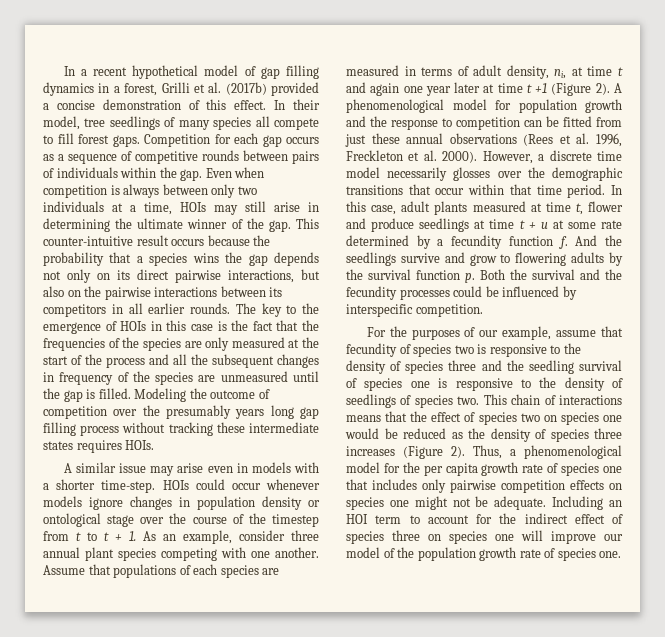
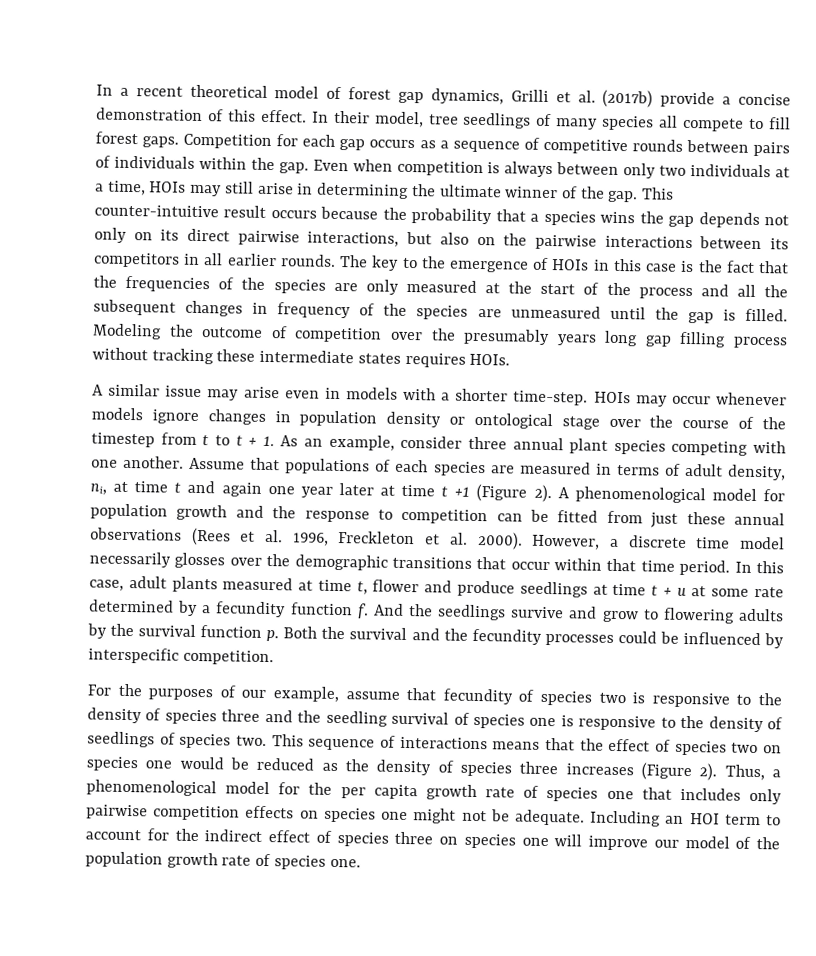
[132,65,319,79] [43,82,158,96] hypothetical model of gap filling dynamics in a forest, -> [189,84,504,105] theoretical model of forest gap dynamics,
[271,82,319,96] provided -> [660,91,716,108] provide
[195,479,225,490] could -> [635,395,668,407] may
[511,394,541,405] chain -> [308,738,376,751] sequence

